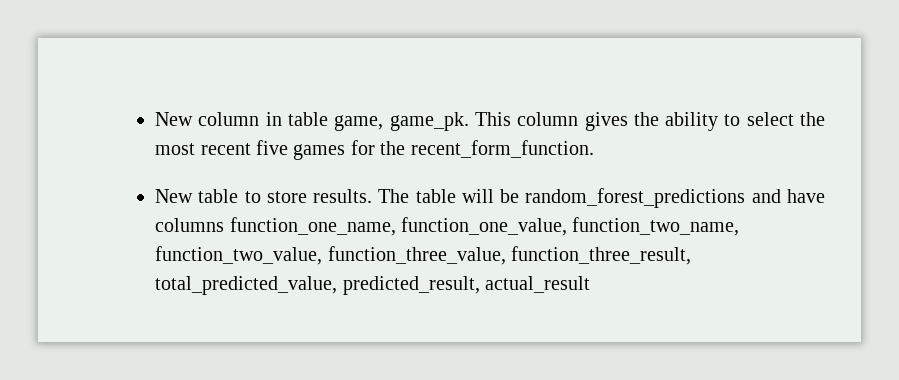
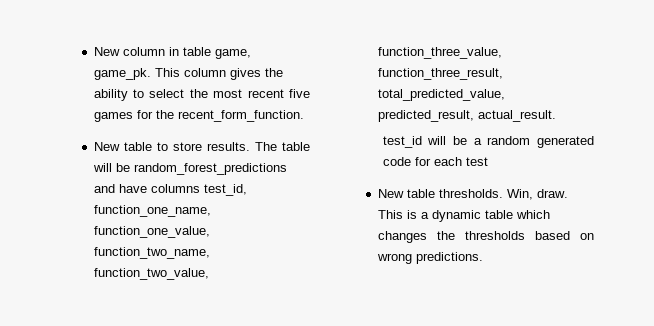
(225, 225) none -> [203,184,247,196] test_id,
[484,276,590,293] actual_result -> [477,110,556,122] [382,136,594,148] [382,157,488,166] [377,189,568,200] [377,210,550,222] [377,231,594,243] [376,252,483,264] actual_result. // test_id will be a random generated code for each test // New table thresholds. Win, draw. This is a dynamic table which changes the thresholds based on wrong predictions.

